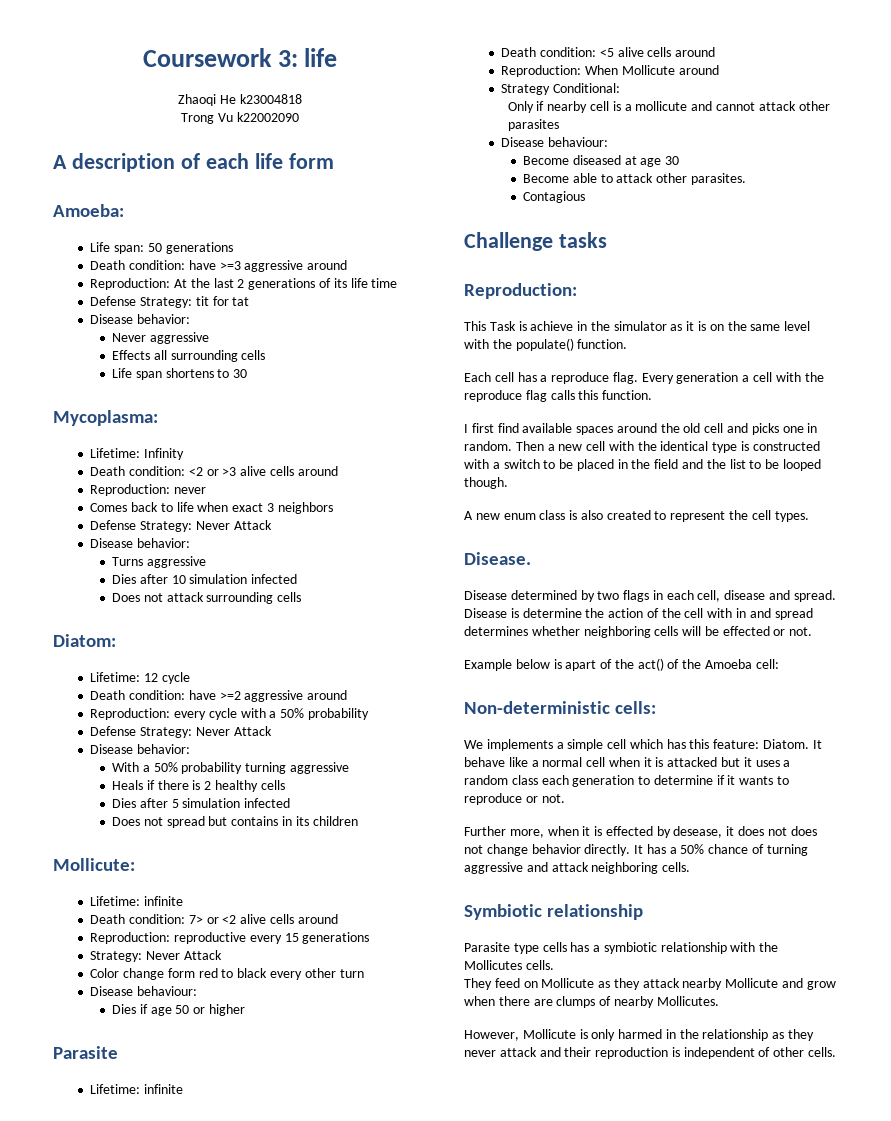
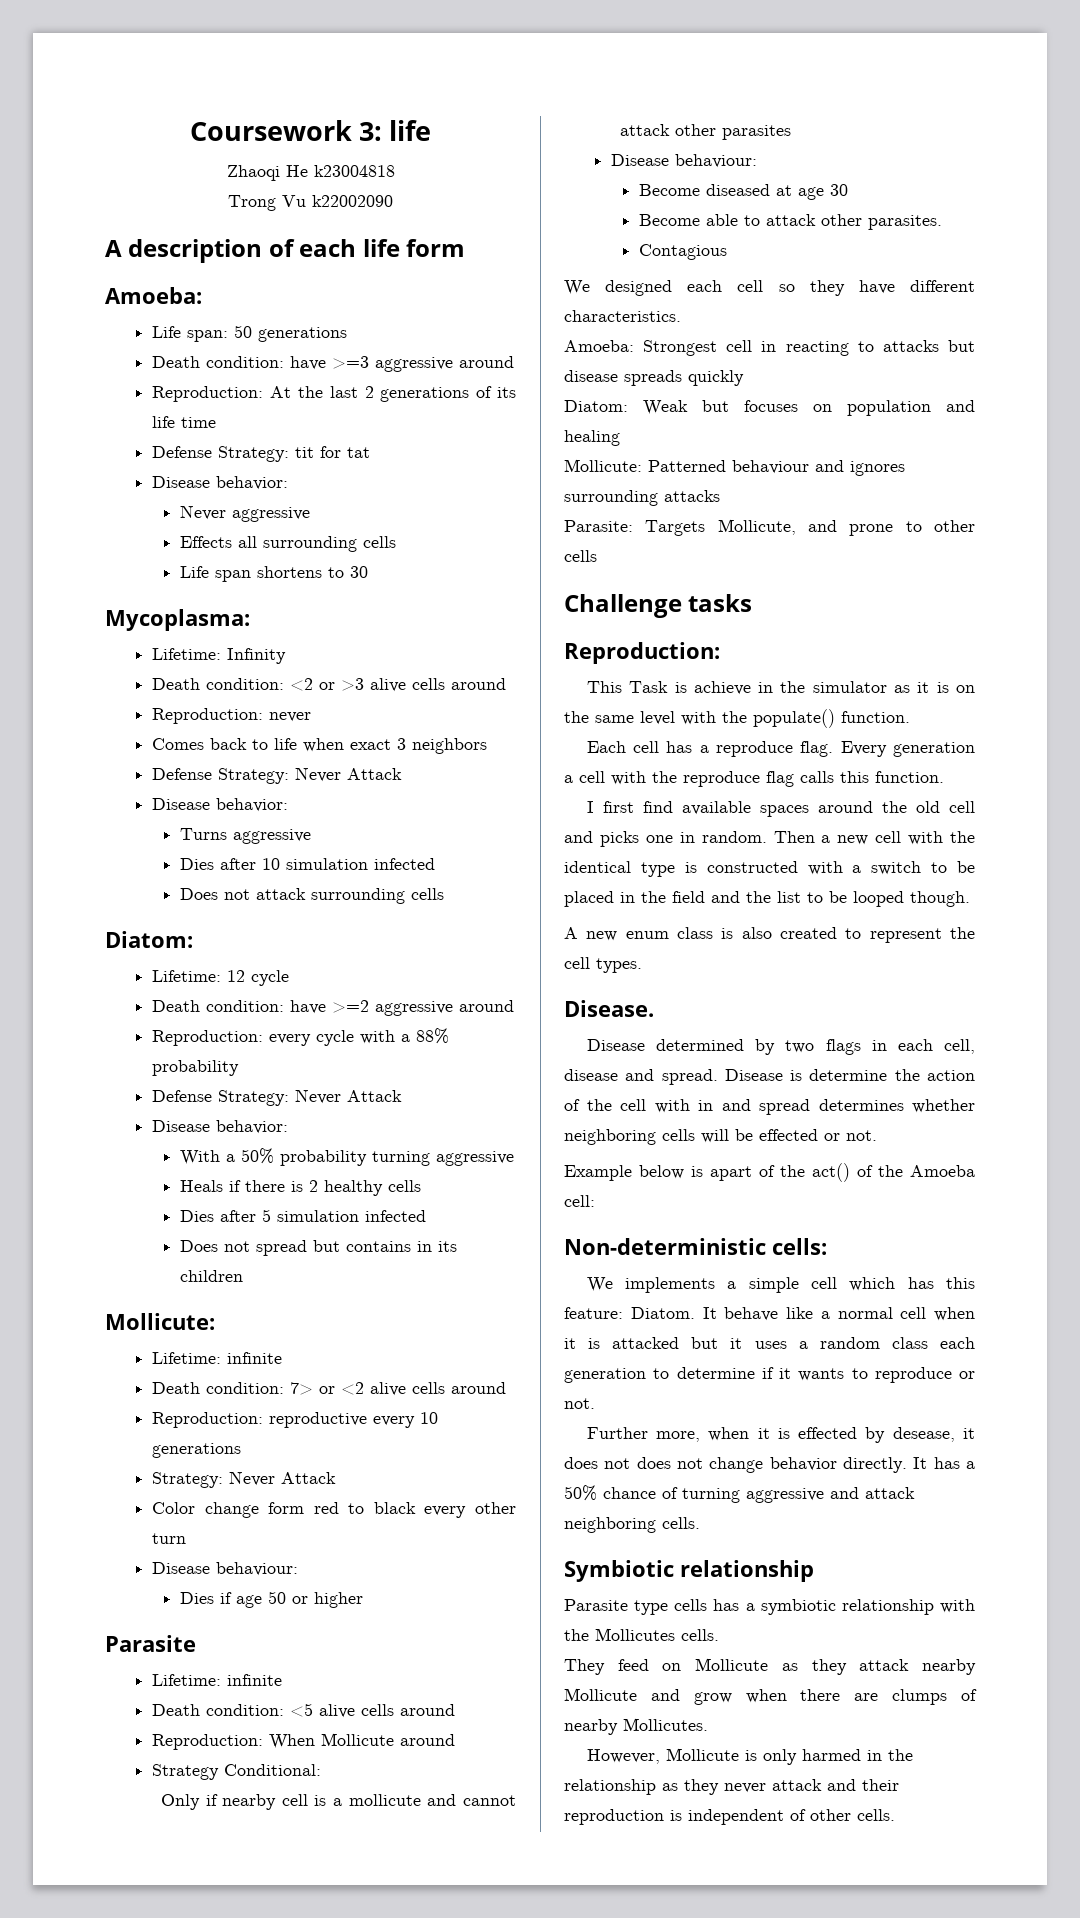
[280,708,305,718] 50% -> [416,1028,450,1044] 88%
[284,933,299,942] 15 -> [420,1412,439,1424] 10
(586, 197) none -> [564,280,975,296] [564,310,681,322] [564,340,975,356] [564,370,744,386] [564,400,975,416] [564,430,620,446] [564,459,905,476] [564,490,720,506] [564,519,975,536] [564,550,597,562] // We designed each cell so they have different characteristics. // Amoeba: Strongest cell in reacting to attacks but disease spreads quickly // Diatom: Weak but focuses on population and healing // Mollicute: Patterned behaviour and ignores surrounding attacks // Parasite: Targets Mollicute, and prone to other cells

